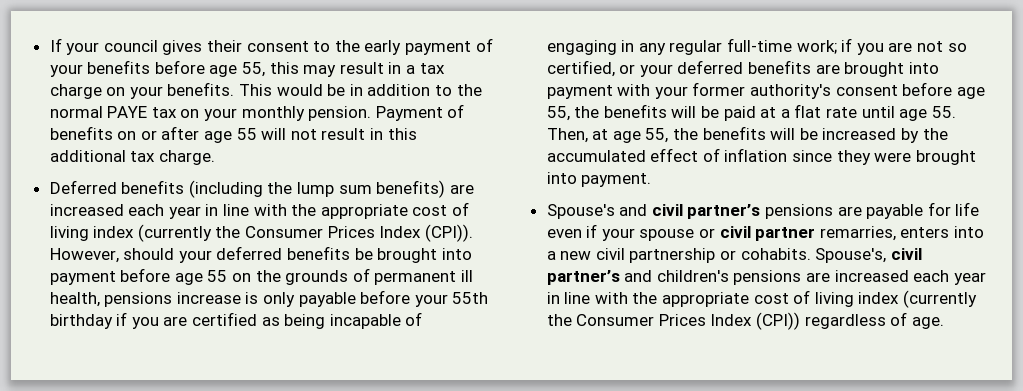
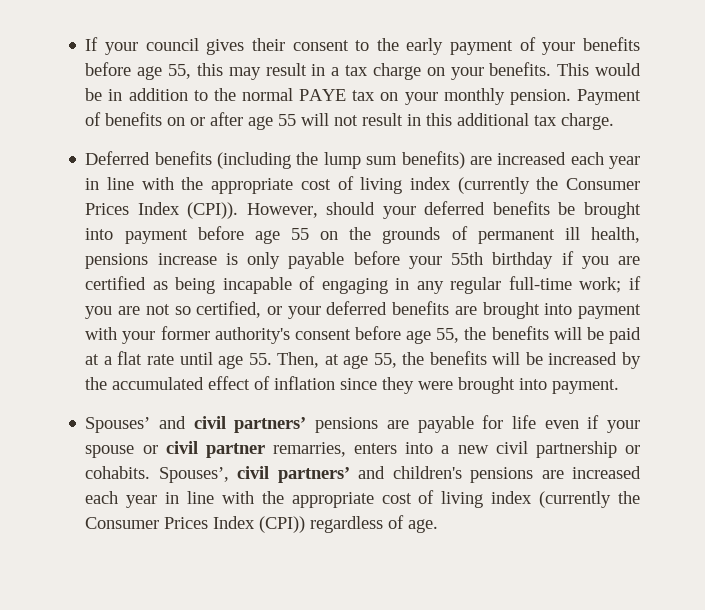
[546,204,615,219] Spouse's -> [85,417,151,433] Spouses’
[687,204,761,219] partner’s -> [234,417,307,433] partners’
[815,248,922,263] [546,270,620,285] Spouse's, civil partner’s -> [158,466,350,483] Spouses’, civil partners’

